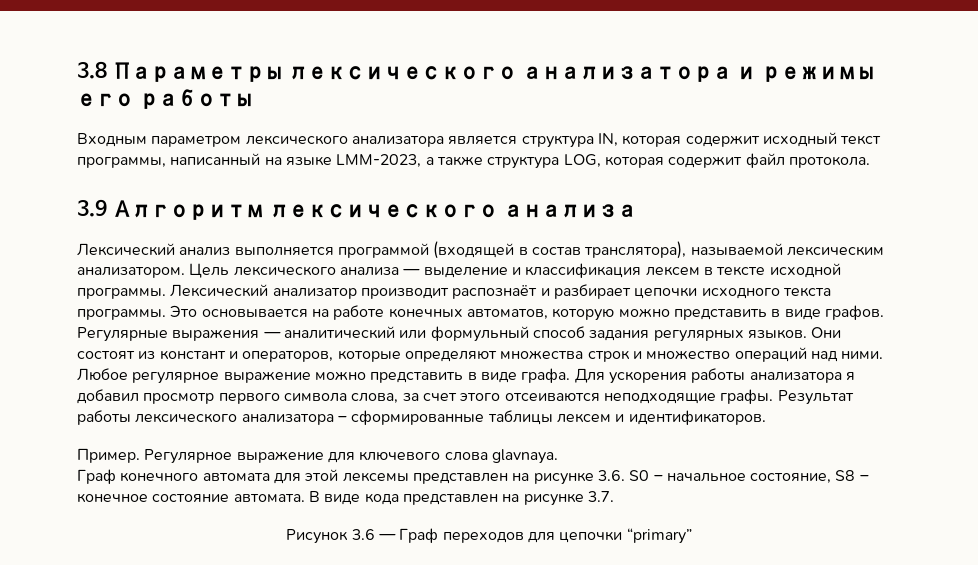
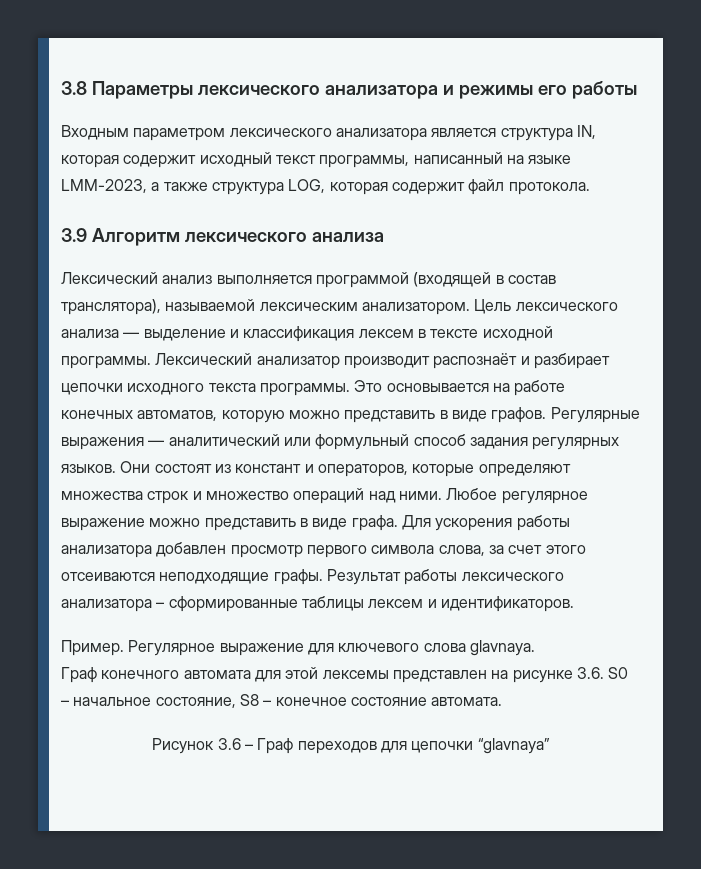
[845,372,855,381] [77,389,139,404] я добавил -> [156,542,227,557] добавлен
[308,491,614,506] В виде кода представлен на рисунке 3.7. -> (503, 701) none
[379,534,397,540] — -> [245,744,254,750] –
[626,528,692,544] “primary” -> [477,738,550,754] “glavnaya”

